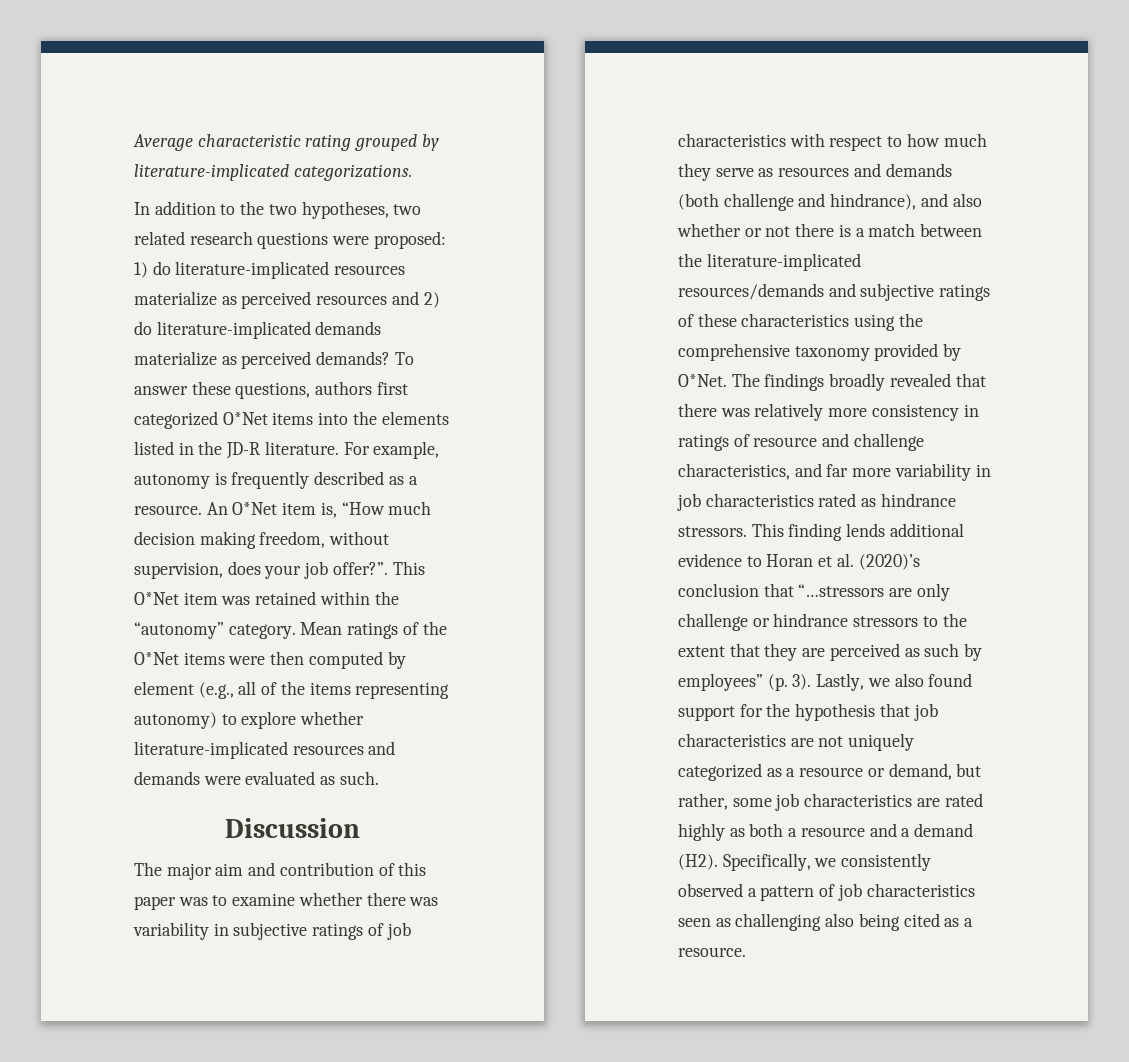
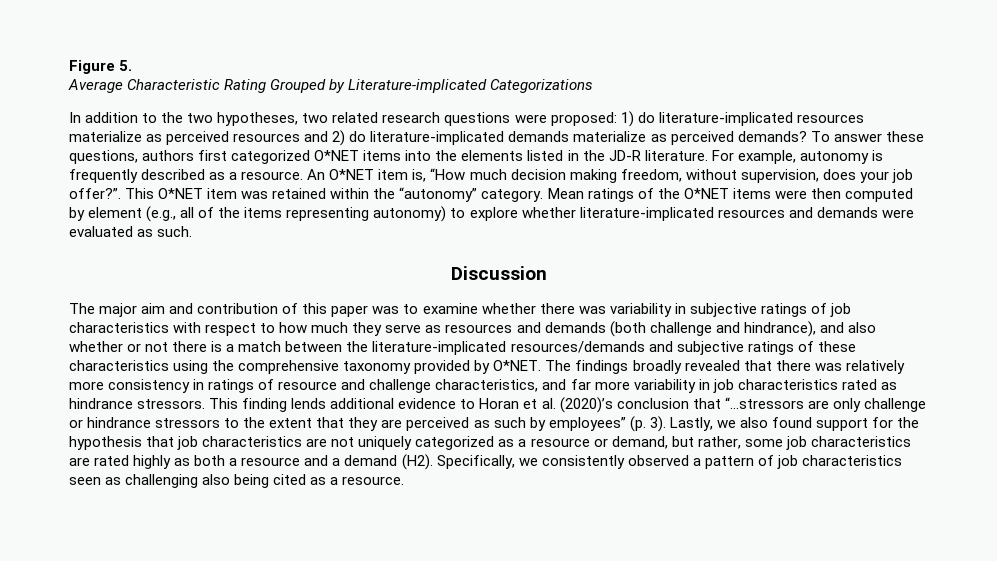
[133,134,439,151] [134,164,412,181] Average characteristic rating grouped by literature-implicated categorizations. -> [69,60,133,74] [68,79,594,93] Figure 5. // Average Characteristic Rating Grouped by Literature-implicated Categorizations
[222,412,268,425] O*Net -> [314,150,360,161] O*NET
[232,502,278,515] O*Net -> [329,169,375,180] O*NET
[134,592,179,605] O*Net -> [158,188,204,199] O*NET
[134,652,179,665] O*Net -> [683,188,729,199] O*NET
[678,374,727,387] O*Net. -> [493,360,542,371] O*NET.

